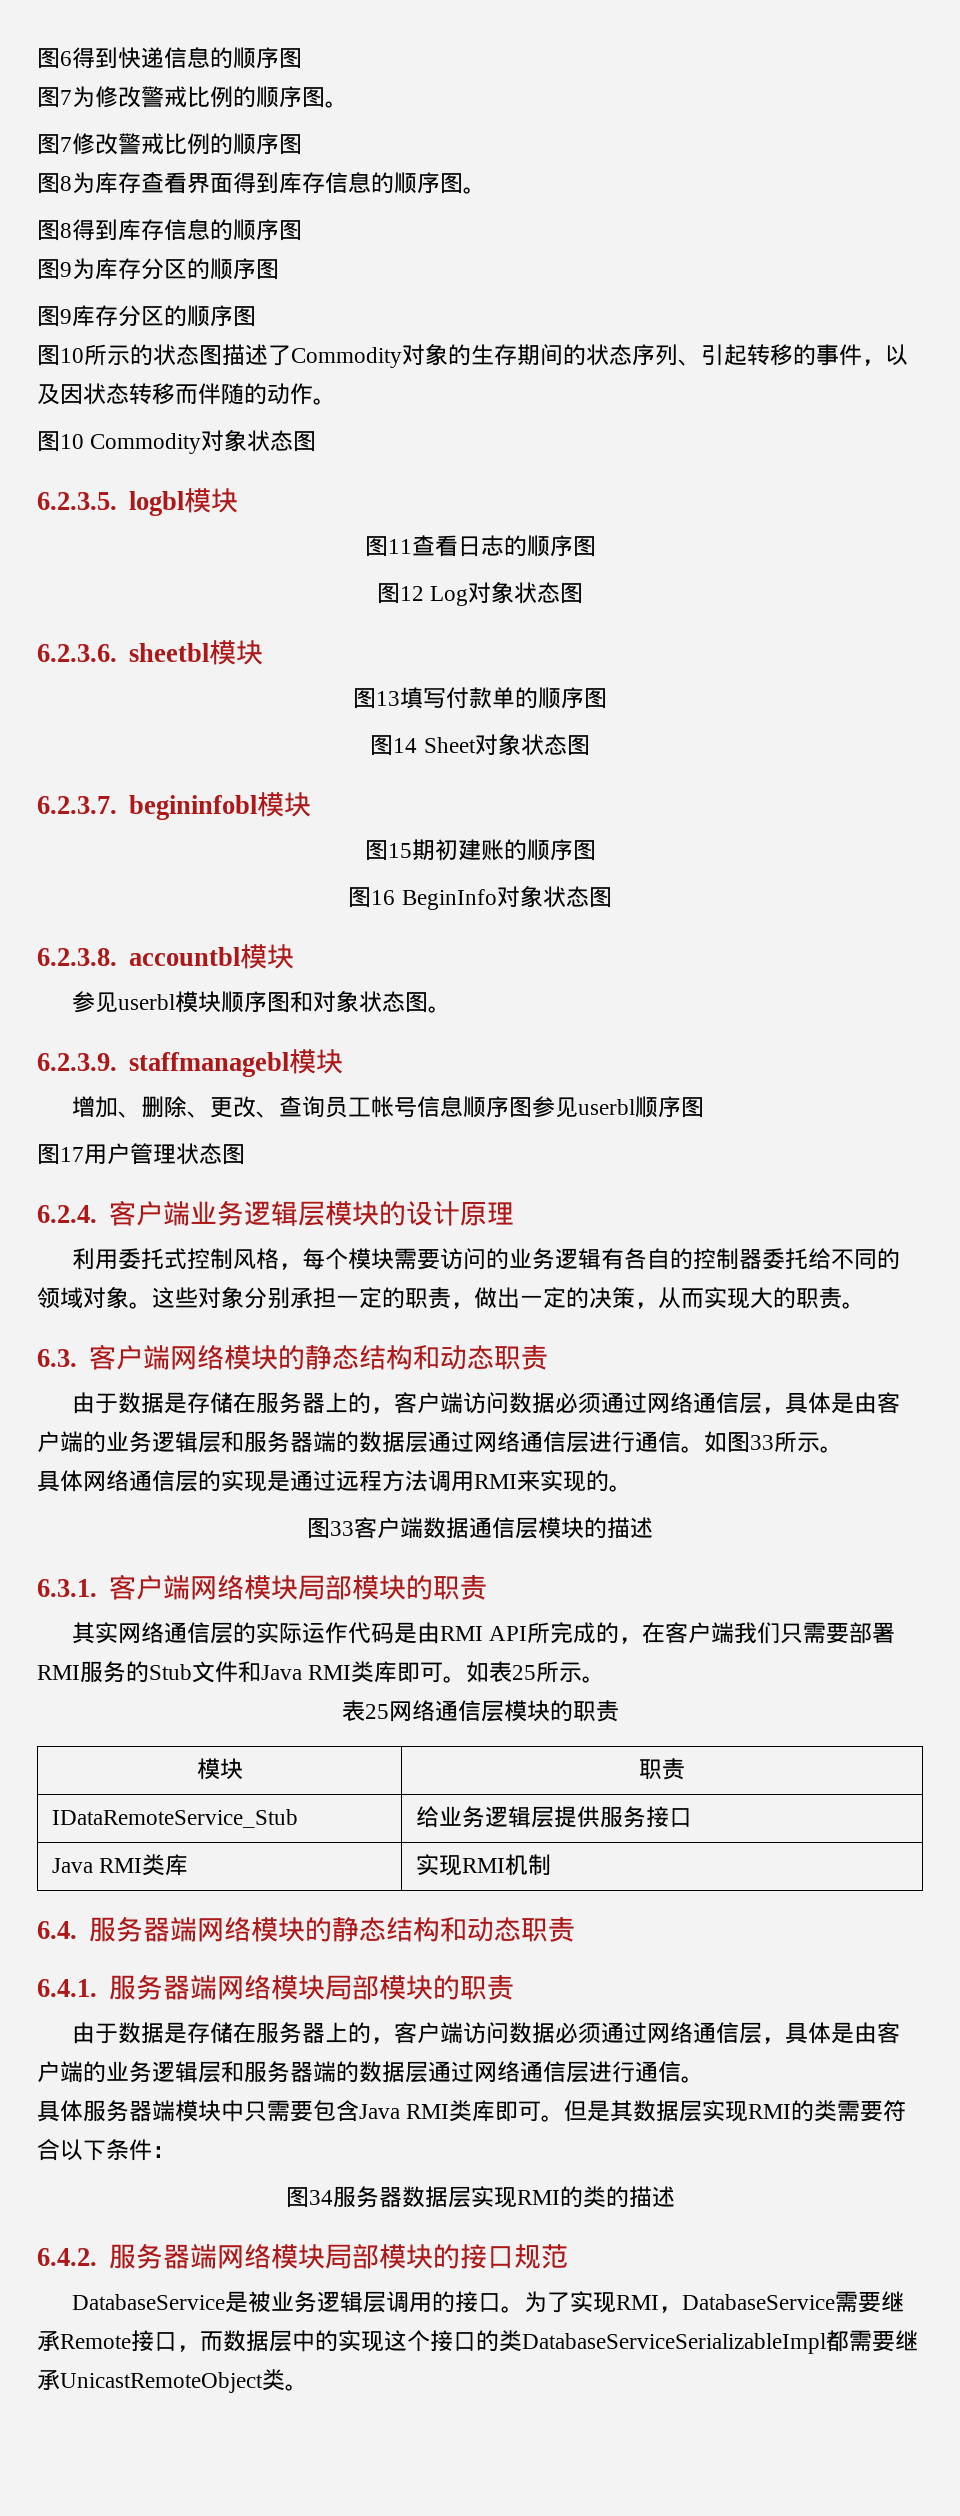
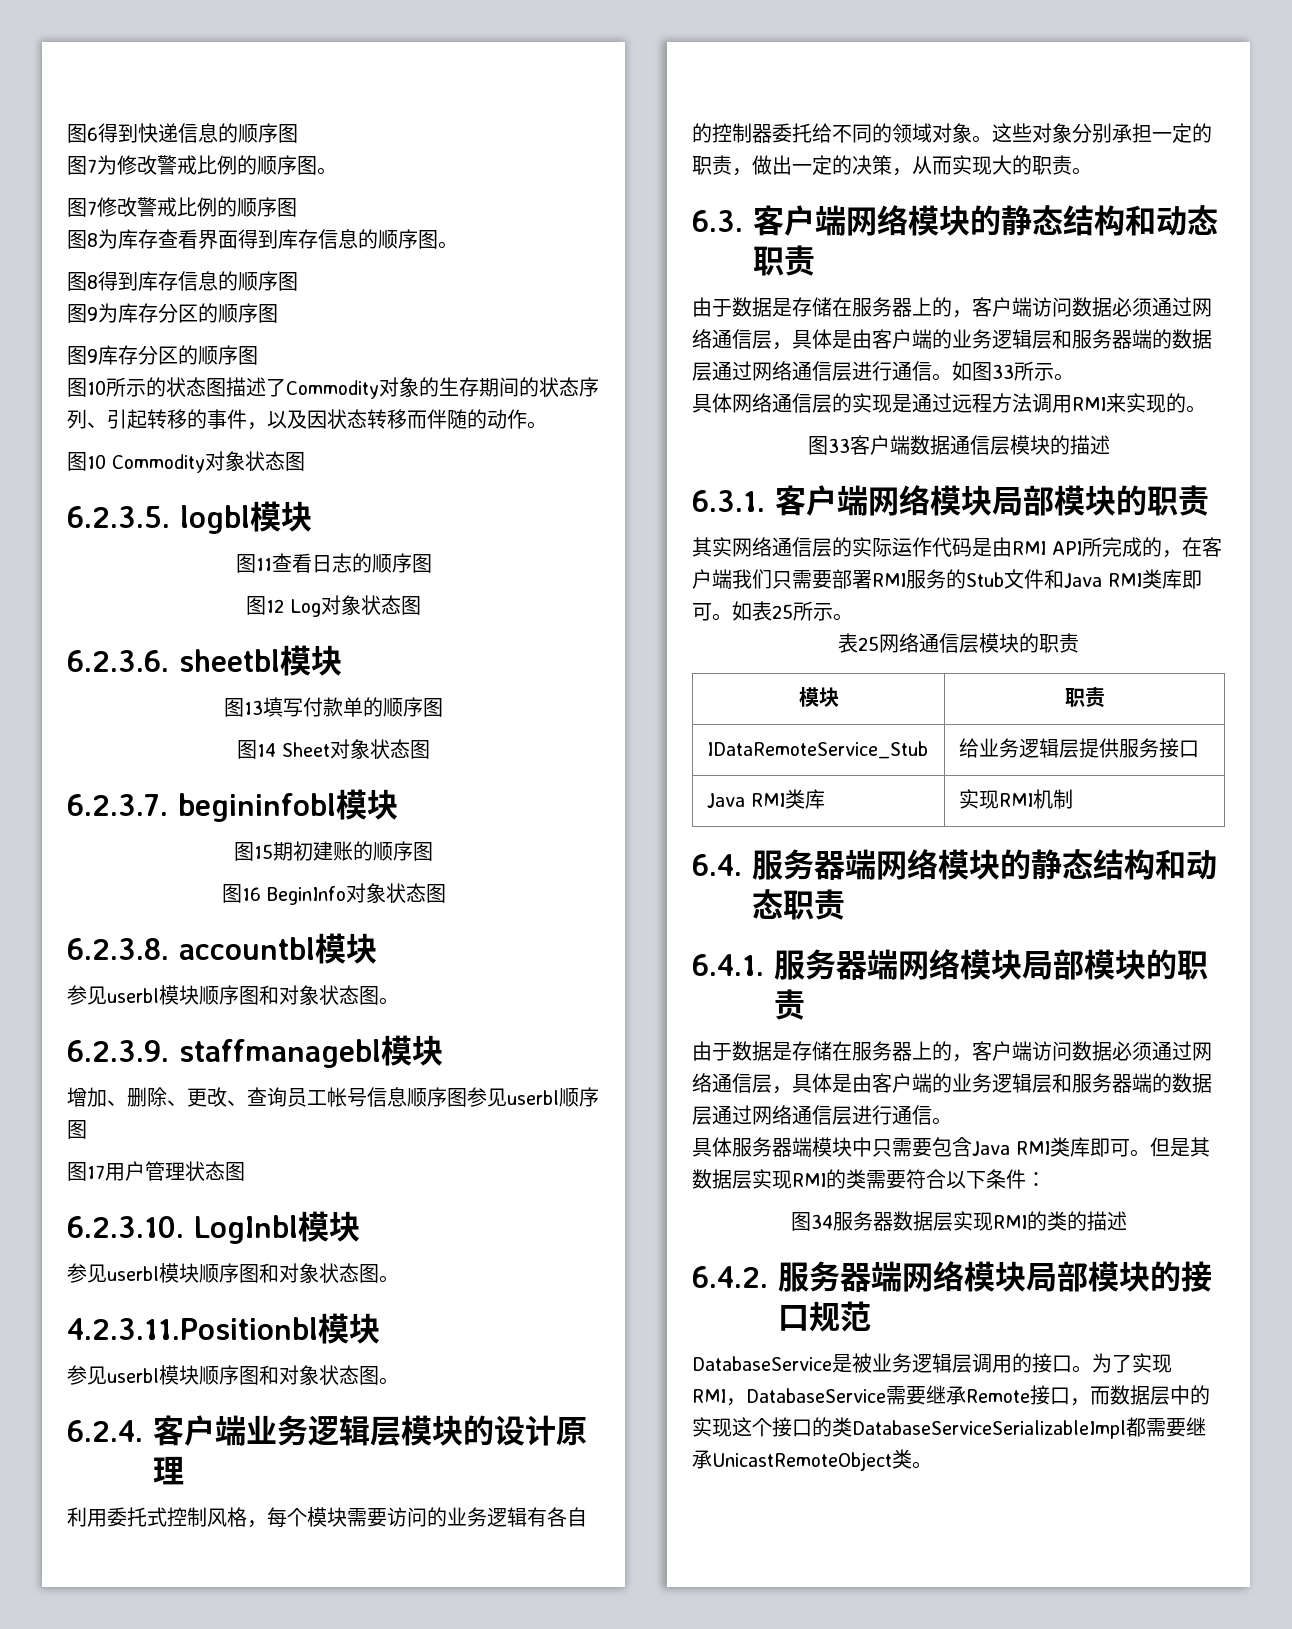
(245, 1154) none -> [67,1211,360,1244] [67,1263,399,1283] [67,1313,380,1344] [67,1365,399,1385] // 6.2.3.10. LogInbl模块 // 参见userbl模块顺序图和对象状态图。 // 4.2.3.11.Positionbl模块 // 参见userbl模块顺序图和对象状态图。

